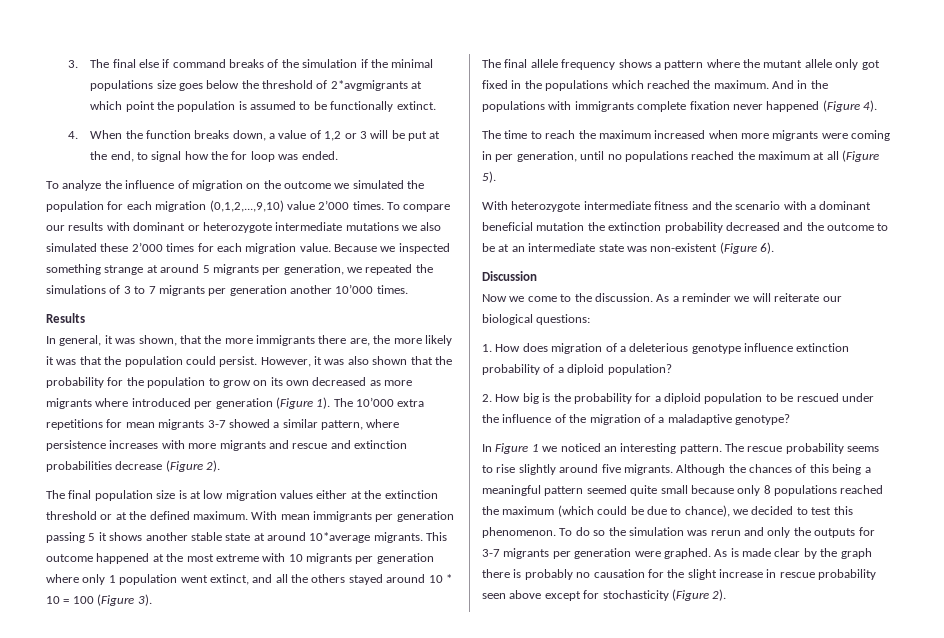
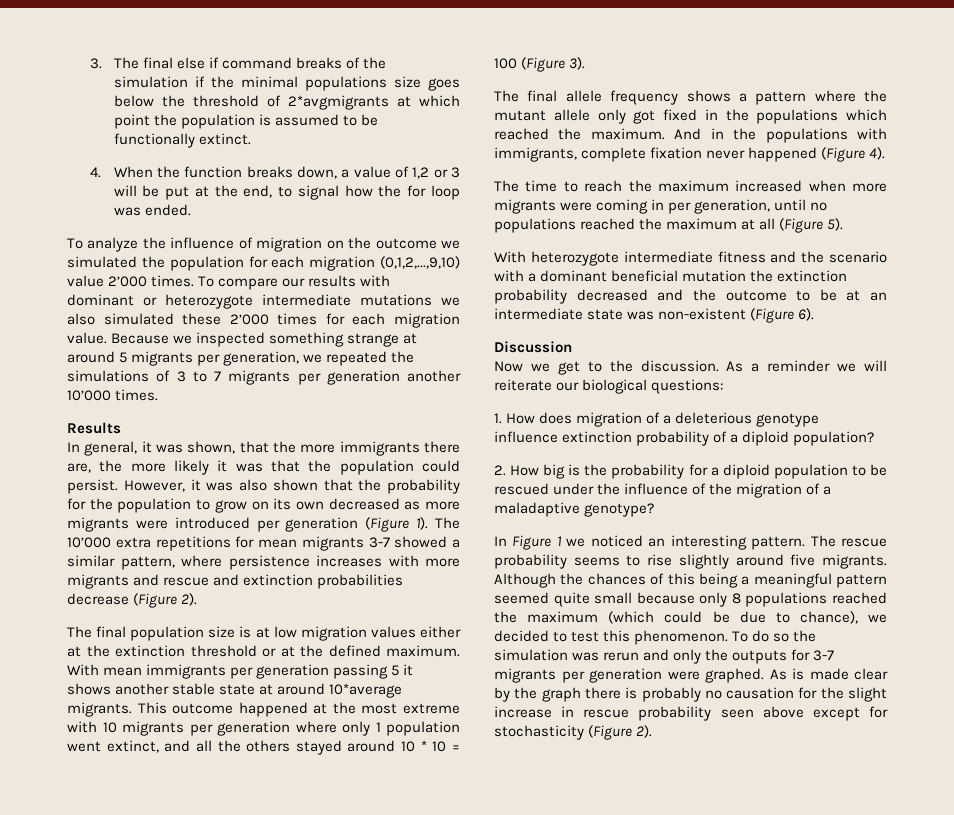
[95,398,129,407] where -> [135,520,168,529] were
[574,101,634,112] immigrants -> [494,147,577,162] immigrants,
[527,296,557,302] come -> [557,361,580,375] get

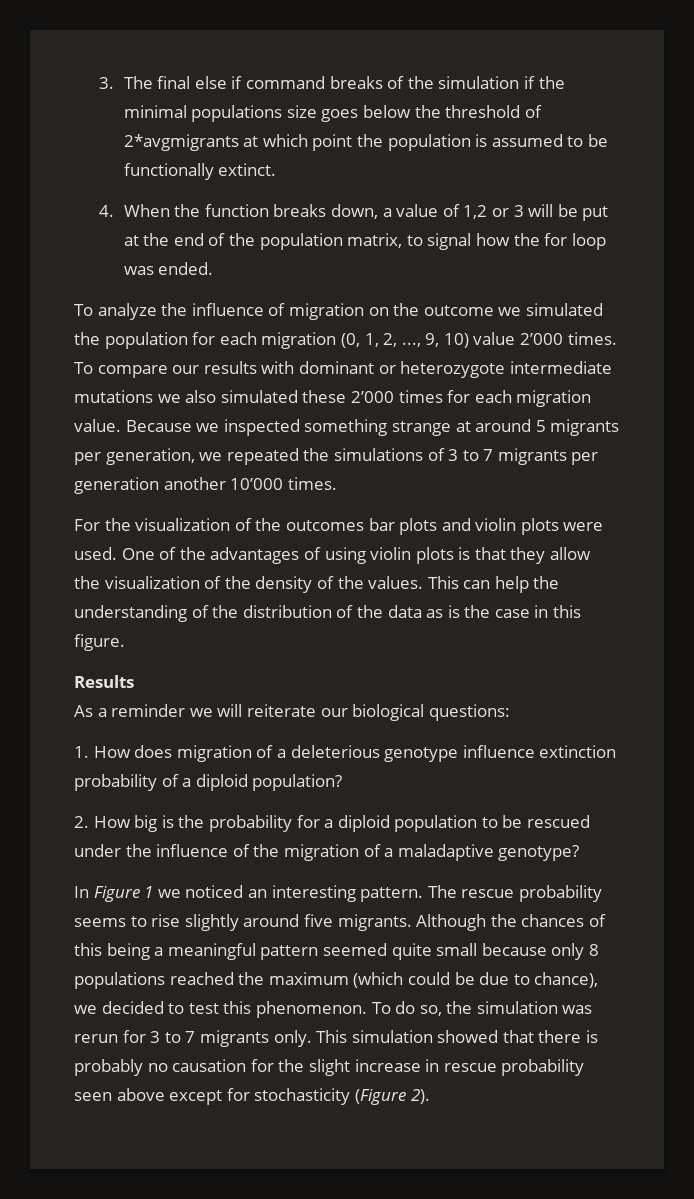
[243,185,273,198] end, -> [173,233,403,250] end of the population matrix,
[380,256,460,269] (0,1,2,...,9,10) -> [340,333,469,348] (0, 1, 2, ..., 9, 10)
[67,422,121,434] [67,441,460,456] [67,460,460,475] [67,479,460,494] [67,498,460,513] [67,517,461,532] [67,536,460,551] [67,555,460,570] [67,574,404,589] [67,593,198,608] [67,626,461,641] [67,645,460,657] [67,664,414,679] [67,683,403,698] [67,702,460,717] [67,721,460,736] [67,740,460,755] [494,57,586,72] [494,90,887,105] [494,109,887,124] [494,128,887,143] [494,147,886,162] [494,180,887,192] [494,199,828,214] [494,218,844,233] [494,251,887,266] [494,270,848,282] [494,289,887,304] [494,308,815,323] [494,341,572,353] [494,360,719,375] Results // In general, it was shown, that the more immigrants there are, the more likely it was that the population could persist. However, it was also shown that the probability for the population to grow on its own decreased as more migrants were introduced per generation (Figure 1). The 10’000 extra repetitions for mean migrants 3-7 showed a similar pattern, where persistence increases with more migrants and rescue and extinction probabilities decrease (Figure 2). // The final population size is at low migration values either at the extinction threshold or at the defined maximum. With mean immigrants per generation passing 5 it shows another stable state at around 10*average migrants. This outcome happened at the most extreme with 10 migrants per generation where only 1 population went extinct, and all the others stayed around 10 * 10 = 100 (Figure 3). // The final allele frequency shows a pattern where the mutant allele only got fixed in the populations which reached the maximum. And in the populations with immigrants, complete fixation never happened (Figure 4). // The time to reach the maximum increased when more migrants were coming in per generation, until no populations reached the maximum at all (Figure 5). // With heterozygote intermediate fitness and the scenario with a dominant beneficial mutation the extinction probability decreased and the outcome to be at an intermediate state was non-existent (Figure 6). // Discussion // Now we get to the discussion. -> [74,518,604,535] [74,547,592,564] [74,576,560,593] [74,605,582,622] [74,634,125,651] [74,675,134,688] For the visualization of the outcomes bar plots and violin plots were used. One of the advantages of using violin plots is that they allow the visualization of the density of the values. This can help the understanding of the distribution of the data as is the case in this figure. // Results //
[773,633,790,642] so -> [419,1005,442,1016] so,
[643,649,835,664] [494,668,888,683] [494,687,581,702] and only the outputs for 3-7 migrants per generation were graphed. As is made clear by the graph -> [122,1030,534,1047] for 3 to 7 migrants only. This simulation showed that

